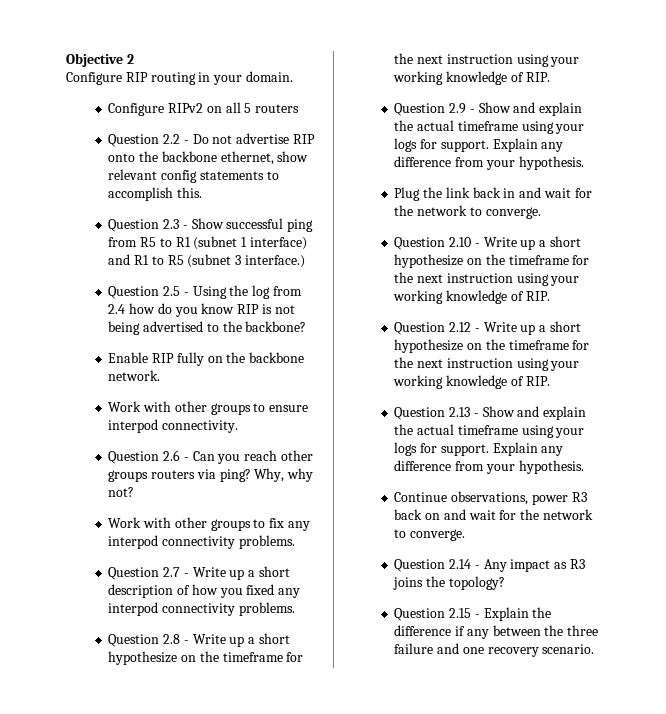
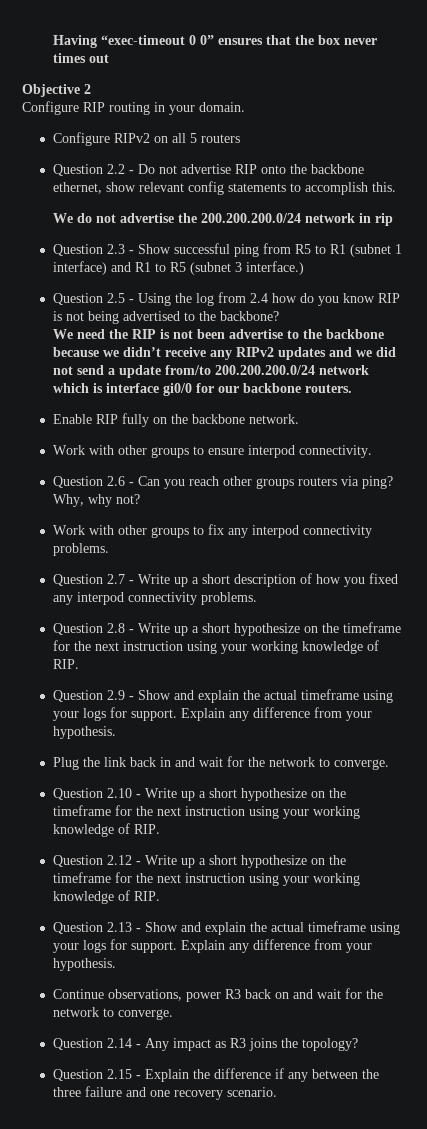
(66, 60) none -> [52,35,377,48] [52,53,109,63] Having “exec-timeout 0 0” ensures that the box never times out //
(202, 192) none -> [52,213,393,226] // We do not advertise the 200.200.200.0/24 network in rip
(307, 326) none -> [52,329,384,339] [52,347,396,360] [52,365,369,378] [52,383,352,396] // We need the RIP is not been advertise to the backbone because we didn’t receive any RIPv2 updates and we did not send a update from/to 200.200.200.0/24 network which is interface gi0/0 for our backbone routers.

